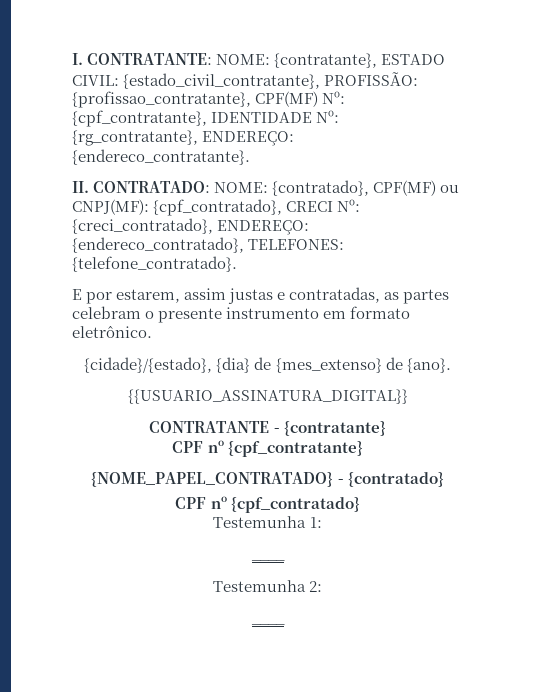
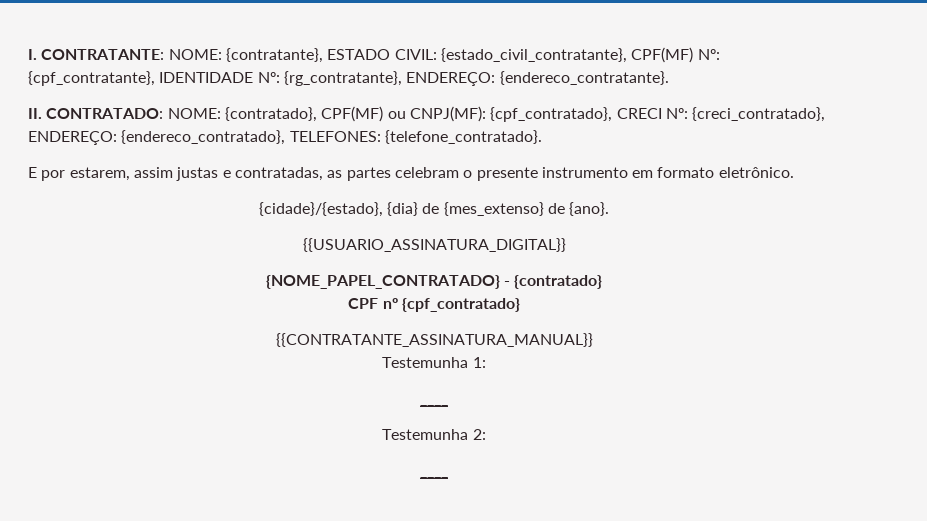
[324,72,419,86] [72,91,251,108] PROFISSÃO: {profissao_contratante}, -> (627, 55) none
[149,421,386,436] [172,440,363,457] // CONTRATANTE - {contratante} // CPF nº {cpf_contratante} -> (566, 245) none
(360, 505) none -> [275,333,593,347] // {{CONTRATANTE_ASSINATURA_MANUAL}}

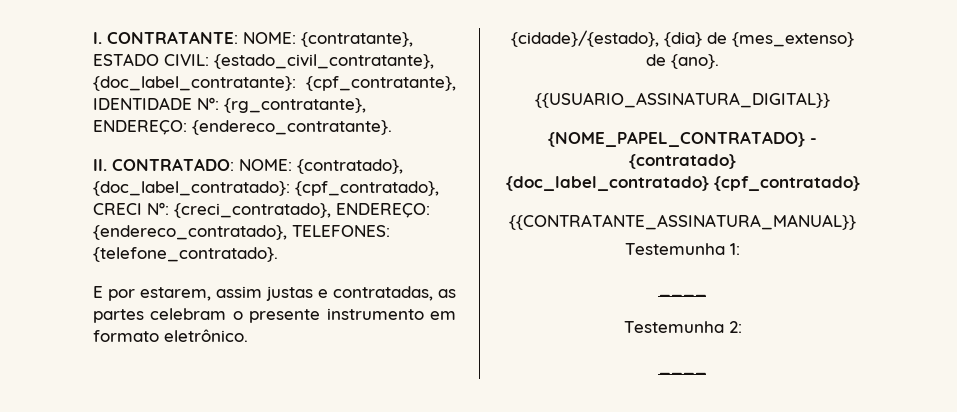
[631,47,720,63] CPF(MF) Nº: -> [93,76,296,91] {doc_label_contratante}:
[321,106,486,122] CPF(MF) ou CNPJ(MF): -> [93,181,290,196] {doc_label_contratado}:
[348,298,398,309] CPF nº -> [505,176,709,191] {doc_label_contratado}

